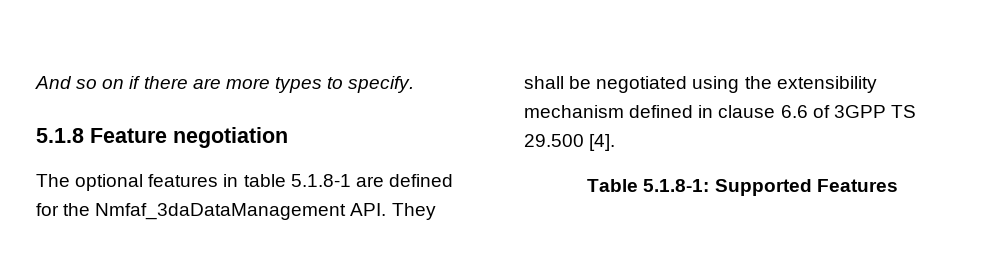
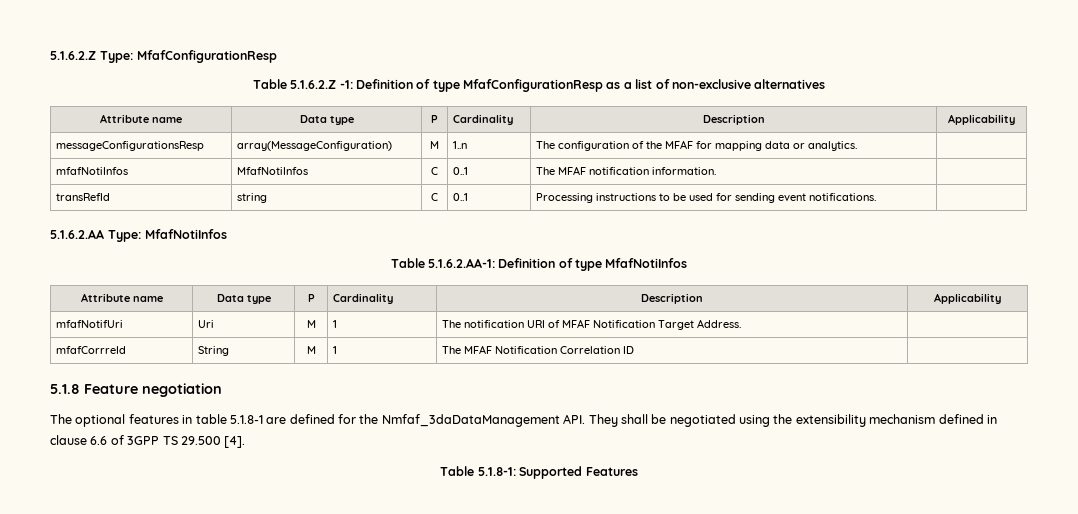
[35,76,415,93] And so on if there are more types to specify. -> [50,50,277,63] [252,79,826,92] [100,114,182,123] [299,115,354,125] [431,115,438,123] [453,114,514,125] [702,114,765,125] [948,114,1015,125] [56,141,205,151] [237,141,393,151] [430,141,439,149] [453,141,468,149] [536,140,858,151] [56,167,129,175] [237,167,309,175] [431,167,438,175] [453,167,469,175] [536,166,717,175] [56,193,111,201] [237,193,268,203] [431,193,438,201] [453,193,469,201] [536,193,877,203] [50,229,227,242] [390,258,688,271] [80,293,163,302] [216,294,271,304] [307,294,315,302] [333,293,394,304] [641,293,703,304] [934,293,1001,304] [56,320,124,328] [198,320,215,328] [306,320,316,328] [333,320,338,328] [442,319,742,330] [56,346,127,354] [198,346,230,356] [306,346,316,354] [333,346,338,354] [442,345,635,354] 5.1.6.2.Z Type: MfafConfigurationResp // Table 5.1.6.2.Z -1: Definition of type MfafConfigurationResp as a list of non-exclusive alternatives // Attribute name | Data type | P | Cardinality | Description | Applicability // messageConfigurationsResp | array(MessageConfiguration) | M | 1..n | The configuration of the MFAF for mapping data or analytics. | // mfafNotiInfos | MfafNotiInfos | C | 0..1 | The MFAF notification information. | // transRefId | string | C | 0..1 | Processing instructions to be used for sending event notifications. | // 5.1.6.2.AA Type: MfafNotiInfos // Table 5.1.6.2.AA-1: Definition of type MfafNotiInfos // Attribute name | Data type | P | Cardinality | Description | Applicability // mfafNotifUri | Uri | M | 1 | The notification URI of MFAF Notification Target Address. | // mfafCorrreId | String | M | 1 | The MFAF Notification Correlation ID |

